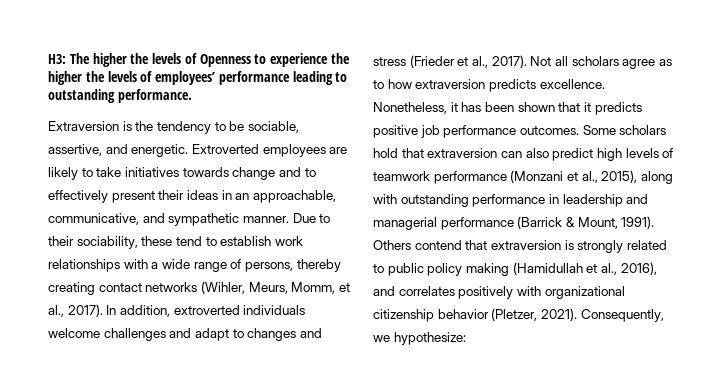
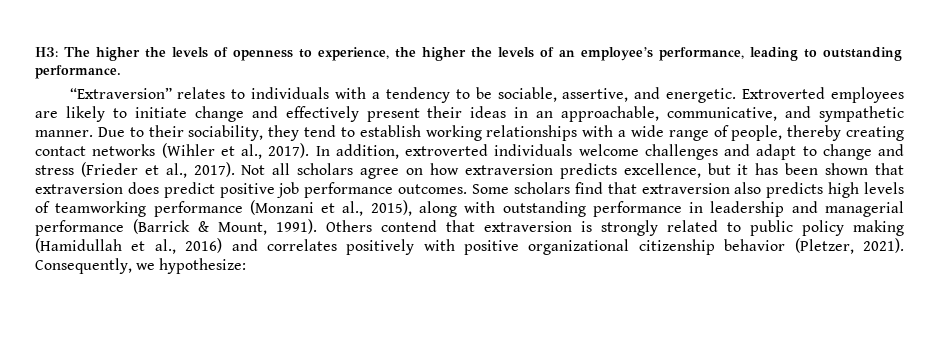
[199,53,329,67] Openness to experience -> [233,47,389,61] openness to experience,
[155,71,290,85] employees’ performance -> [559,47,744,61] an employee’s performance,
[48,121,154,131] Extraversion is the -> [69,87,380,99] “Extraversion” relates to individuals with a
[96,167,316,180] take initiatives towards change and to -> [134,106,278,122] initiate change and
[141,236,173,246] these -> [268,125,300,141] they
[274,236,303,246] work -> [425,125,482,141] working
[244,262,293,272] persons, -> [731,125,783,141] people,
[200,281,336,294] (Wihler, Meurs, Momm, -> [161,143,215,158] (Wihler
[247,328,297,341] changes -> [822,144,872,160] change
[658,59,672,66] [373,80,384,89] as to -> [406,168,424,175] on
[539,79,605,89] [373,102,447,114] excellence. Nonetheless, -> [623,163,731,178] excellence, but
[583,102,642,115] it predicts -> [35,182,215,198] extraversion does predict
[373,148,594,161] hold that extraversion can also predict -> [574,182,824,198] find that extraversion also predicts
[373,171,430,181] teamwork -> [55,201,147,217] teamworking
[620,262,657,275] 2016), -> [185,238,223,253] 2016)
(541, 291) none -> [464,240,520,255] positive

